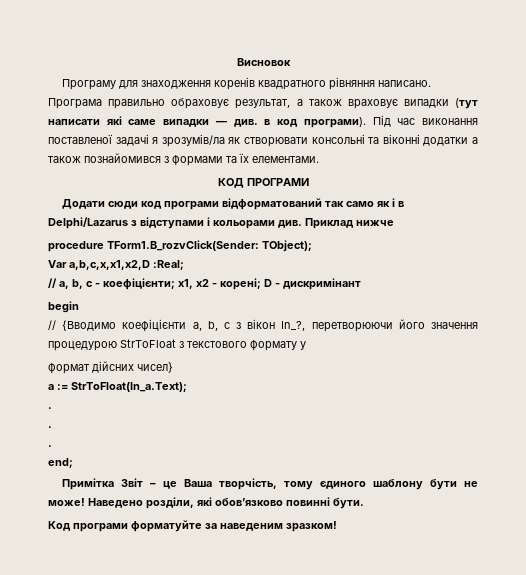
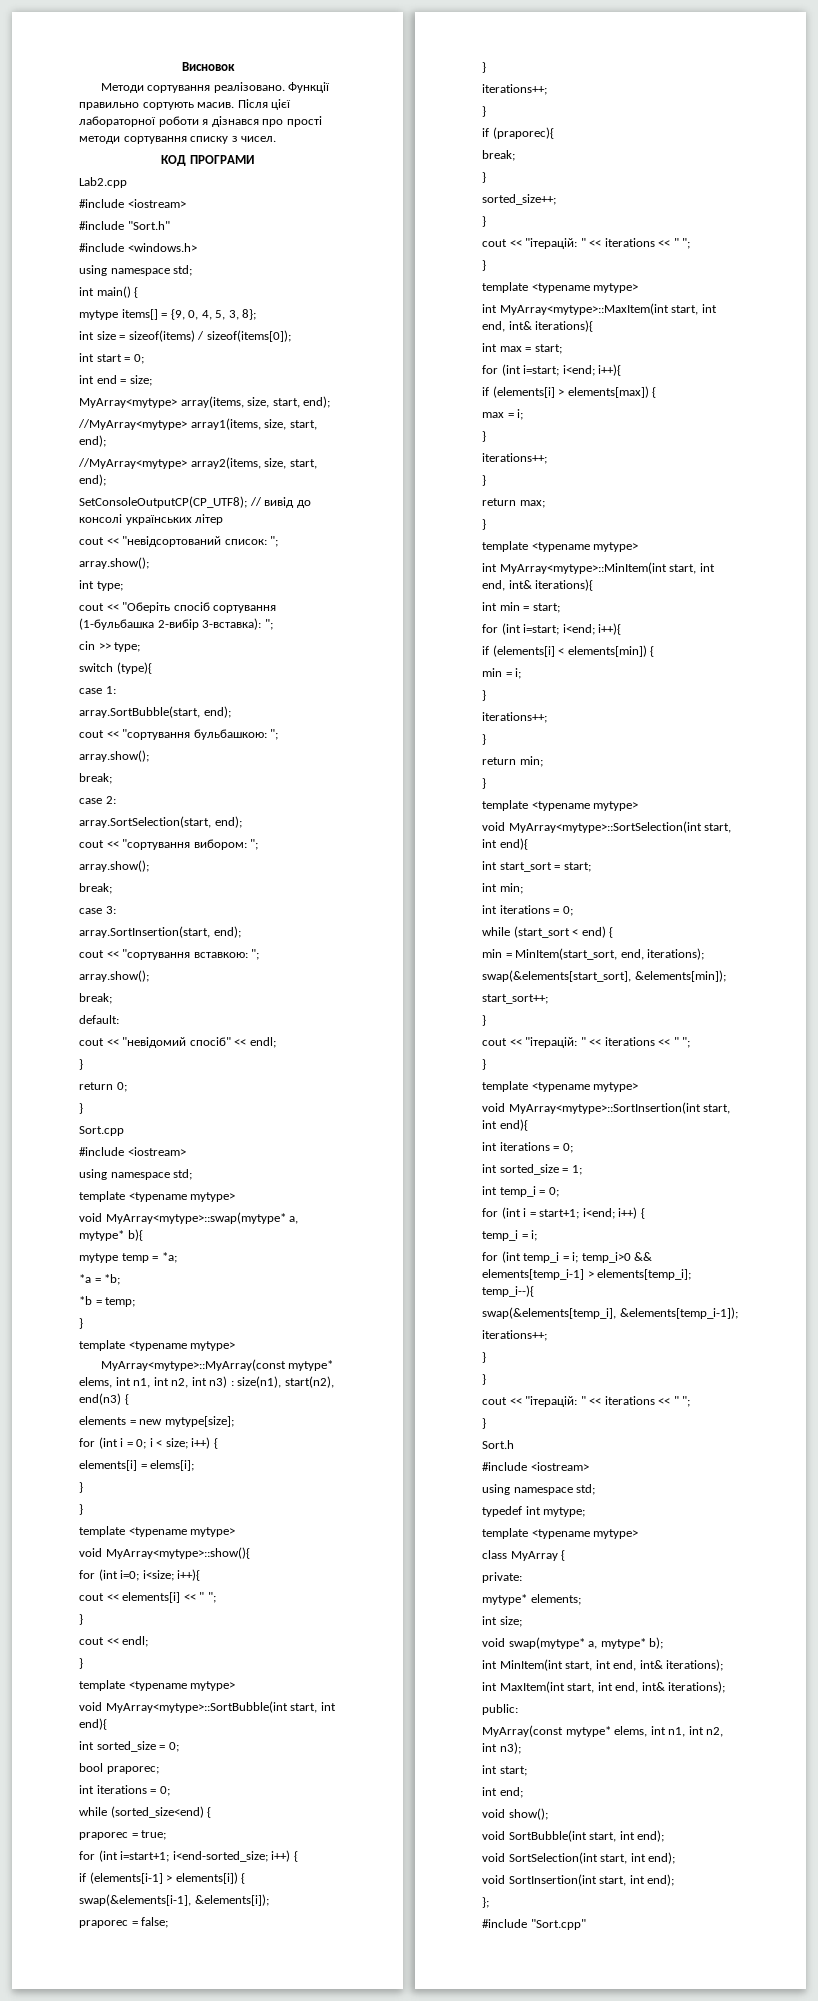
[62,77,432,90] [48,98,478,109] [48,115,478,128] [48,134,479,147] [48,153,319,166] [217,178,309,188] [62,198,405,210] [48,217,394,229] [48,240,312,252] [48,260,184,270] [48,278,361,290] [48,301,79,313] [48,319,479,332] [48,339,306,351] [48,361,173,374] [48,382,187,392] [48,407,52,409] [48,426,52,428] [48,445,52,447] [48,458,73,468] [62,478,478,490] [48,497,364,509] [48,520,337,532] Програму для знаходження коренів квадратного рівняння написано. Програма правильно обраховує результат, а також враховує випадки (тут написати які саме випадки — див. в код програми). Під час виконання поставленої задачі я зрозумів/ла як створювати консольні та віконні додатки а також познайомився з формами та їх елементами. // КОД ПРОГРАМИ // Додати сюди код програми відформатований так само як і в Delphi/Lazarus з відступами і кольорами див. Приклад нижче // procedure TForm1.B_rozvClick(Sender: TObject); // Var a,b,c,x,x1,x2,D :Real; // // a, b, c - коефіцієнти; x1, x2 - корені; D - дискримінант // begin // // {Вводимо коефіцієнти a, b, c з вікон In_?, перетворюючи його значення процедурою StrToFloat з текстового формату у // формат дійсних чисел} // a := StrToFloat(In_a.Text); // . // . // . // end; // Примітка Звіт – це Ваша творчість, тому єдиного шаблону бути не може! Наведено розділи, які обов’язково повинні бути. // Код програми форматуйте за наведеним зразком! -> [100,82,331,93] [79,99,292,110] [79,116,322,127] [79,136,277,144] [161,155,254,166] [79,177,127,188] [79,199,186,208] [79,221,170,230] [79,243,197,252] [79,265,193,276] [79,286,139,298] [79,309,257,320] [79,330,291,342] [79,353,144,364] [79,375,152,386] [79,396,331,408] [78,418,317,430] [79,435,106,447] [78,457,317,469] [79,474,106,486] [79,496,311,508] [79,514,224,525] [79,536,279,547] [79,557,149,569] [79,580,123,591] [79,602,277,613] [79,618,273,630] [79,641,141,652] [79,662,152,674] [79,686,116,694] [79,706,231,718] [79,729,279,740] [79,750,149,762] [79,773,112,784] [79,796,116,804] [79,816,242,828] [79,839,259,850] [79,860,149,872] [79,883,112,894] [79,906,116,914] [79,926,241,938] [79,949,260,960] [79,970,149,982] [79,993,112,1004] [79,1015,119,1024] [79,1037,276,1048] [79,1059,83,1070] [79,1082,127,1092] [79,1103,83,1114] [79,1126,124,1136] [79,1147,186,1156] [79,1169,193,1180] [79,1191,236,1202] [79,1212,299,1224] [79,1229,143,1241] [79,1252,177,1263] [79,1274,121,1285] [79,1296,136,1307] [79,1318,83,1329] [79,1340,236,1351] [100,1359,334,1371] [79,1376,334,1388] [79,1393,129,1405] [79,1416,234,1427] [79,1437,218,1449] [79,1460,195,1471] [79,1482,83,1493] [79,1504,83,1515] [79,1526,236,1537] [79,1547,250,1559] [79,1569,201,1581] [79,1592,216,1603] [79,1614,83,1625] [79,1636,149,1647] [79,1658,83,1669] [79,1680,236,1691] [79,1701,336,1713] [79,1718,107,1730] [79,1741,179,1752] [79,1763,159,1774] [79,1785,170,1796] [79,1806,212,1818] [79,1830,167,1840] [79,1850,298,1862] [79,1872,246,1884] [79,1894,269,1906] [79,1917,169,1928] [482,62,486,73] [482,84,547,95] [482,106,486,117] [482,127,554,139] [482,150,515,161] [482,172,486,183] [482,194,556,205] [482,216,486,227] [482,238,691,249] [482,260,486,271] [482,282,639,293] [482,303,717,315] [482,320,594,332] [482,343,562,354] [482,364,622,376] [482,386,657,398] [482,409,524,420] [482,431,486,442] [482,453,547,464] [482,475,486,486] [482,498,545,508] [482,519,486,530] [482,541,639,552] [482,562,715,574] [482,579,594,591] [482,602,560,613] [482,623,622,635] [482,645,655,657] [482,668,522,679] [482,690,486,701] [482,712,547,723] [482,734,486,745] [482,756,543,767] [482,778,486,789] [482,800,639,811] [482,821,732,833] [482,838,528,850] [482,861,591,872] [482,883,523,894] [482,905,573,916] [482,926,614,938] [482,948,705,960] [482,970,726,982] [482,994,548,1004] [482,1015,486,1026] [482,1037,691,1048] [482,1059,486,1070] [482,1081,639,1092] [482,1102,731,1114] [482,1119,528,1131] [482,1142,573,1153] [482,1164,582,1175] [482,1186,559,1197] [482,1207,645,1219] [482,1230,538,1241] [482,1251,653,1263] [482,1269,692,1280] [482,1285,534,1297] [482,1307,738,1319] [482,1330,547,1341] [482,1352,486,1363] [482,1374,486,1385] [482,1396,691,1407] [482,1418,486,1429] [482,1440,514,1449] [482,1462,589,1471] [482,1484,596,1495] [482,1506,586,1517] [482,1528,639,1539] [482,1550,566,1561] [482,1572,522,1583] [482,1594,581,1605] [482,1616,522,1627] [482,1637,664,1649] [482,1659,724,1671] [482,1681,726,1693] [482,1704,518,1715] [482,1725,724,1737] [482,1742,521,1754] [482,1765,527,1776] [482,1787,523,1798] [482,1808,548,1820] [482,1830,665,1842] [482,1852,676,1864] [482,1874,675,1886] [482,1897,489,1908] [482,1919,586,1930] Методи сортування реалізовано. Функції правильно сортують масив. Після цієї лабораторної роботи я дізнався про прості методи сортування списку з чисел. // КОД ПРОГРАМИ // Lab2.cpp // #include <iostream> // #include "Sort.h" // #include <windows.h> // using namespace std; // int main() { // mytype items[] = {9, 0, 4, 5, 3, 8}; // int size = sizeof(items) / sizeof(items[0]); // int start = 0; // int end = size; // MyArray<mytype> array(items, size, start, end); // //MyArray<mytype> array1(items, size, start, end); // //MyArray<mytype> array2(items, size, start, end); // SetConsoleOutputCP(CP_UTF8); // вивід до консолі українських літер // cout << "невідсортований список: "; // array.show(); // int type; // cout << "Оберіть спосіб сортування (1-бульбашка 2-вибір 3-вставка): "; // cin >> type; // switch (type){ // case 1: // array.SortBubble(start, end); // cout << "сортування бульбашкою: "; // array.show(); // break; // case 2: // array.SortSelection(start, end); // cout << "сортування вибором: "; // array.show(); // break; // case 3: // array.SortInsertion(start, end); // cout << "сортування вставкою: "; // array.show(); // break; // default: // cout << "невідомий спосіб" << endl; // } // return 0; // } // Sort.cpp // #include <iostream> // using namespace std; // template <typename mytype> // void MyArray<mytype>::swap(mytype* a, mytype* b){ // mytype temp = *a; // *a = *b; // *b = temp; // } // template <typename mytype> // MyArray<mytype>::MyArray(const mytype* elems, int n1, int n2, int n3) : size(n1), start(n2), end(n3) { // elements = new mytype[size]; // for (int i = 0; i < size; i++) { // elements[i] = elems[i]; // } // } // template <typename mytype> // void MyArray<mytype>::show(){ // for (int i=0; i<size; i++){ // cout << elements[i] << " "; // } // cout << endl; // } // template <typename mytype> // void MyArray<mytype>::SortBubble(int start, int end){ // int sorted_size = 0; // bool praporec; // int iterations = 0; // while (sorted_size<end) { // praporec = true; // for (int i=start+1; i<end-sorted_size; i++) { // if (elements[i-1] > elements[i]) { // swap(&elements[i-1], &elements[i]); // praporec = false; // } // iterations++; // } // if (praporec){ // break; // } // sorted_size++; // } // cout << "ітерацій: " << iterations << " "; // } // template <typename mytype> // int MyArray<mytype>::MaxItem(int start, int end, int& iterations){ // int max = start; // for (int i=start; i<end; i++){ // if (elements[i] > elements[max]) { // max = i; // } // iterations++; // } // return max; // } // template <typename mytype> // int MyArray<mytype>::MinItem(int start, int end, int& iterations){ // int min = start; // for (int i=start; i<end; i++){ // if (elements[i] < elements[min]) { // min = i; // } // iterations++; // } // return min; // } // template <typename mytype> // void MyArray<mytype>::SortSelection(int start, int end){ // int start_sort = start; // int min; // int iterations = 0; // while (start_sort < end) { // min = MinItem(start_sort, end, iterations); // swap(&elements[start_sort], &elements[min]); // start_sort++; // } // cout << "ітерацій: " << iterations << " "; // } // template <typename mytype> // void MyArray<mytype>::SortInsertion(int start, int end){ // int iterations = 0; // int sorted_size = 1; // int temp_i = 0; // for (int i = start+1; i<end; i++) { // temp_i = i; // for (int temp_i = i; temp_i>0 && elements[temp_i-1] > elements[temp_i]; temp_i--){ // swap(&elements[temp_i], &elements[temp_i-1]); // iterations++; // } // } // cout << "ітерацій: " << iterations << " "; // } // Sort.h // #include <iostream> // using namespace std; // typedef int mytype; // template <typename mytype> // class MyArray { // private: // mytype* elements; // int size; // void swap(mytype* a, mytype* b); // int MinItem(int start, int end, int& iterations); // int MaxItem(int start, int end, int& iterations); // public: // MyArray(const mytype* elems, int n1, int n2, int n3); // int start; // int end; // void show(); // void SortBubble(int start, int end); // void SortSelection(int start, int end); // void SortInsertion(int start, int end); // }; // #include "Sort.cpp"

